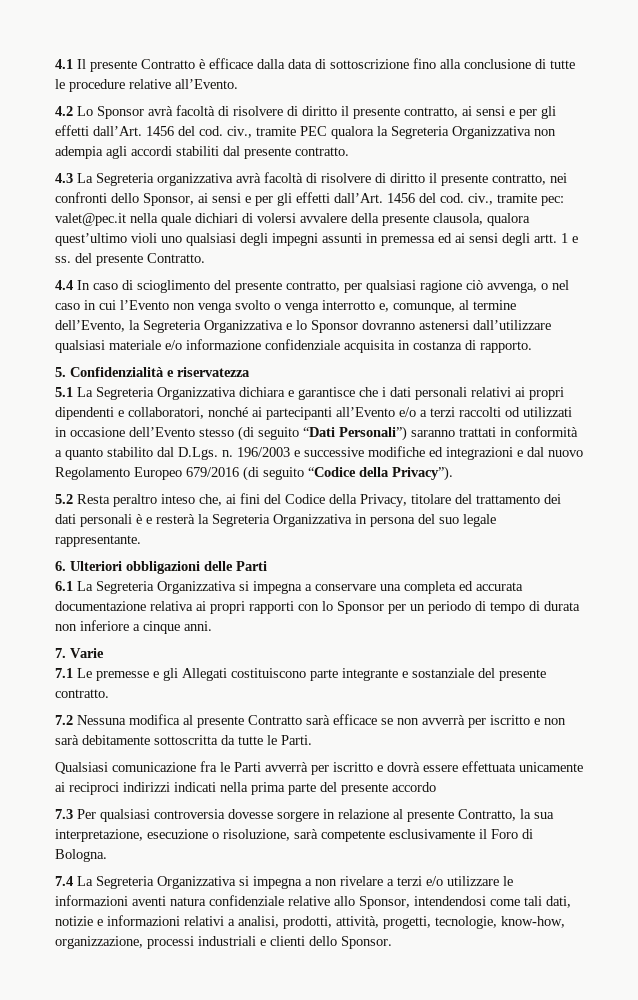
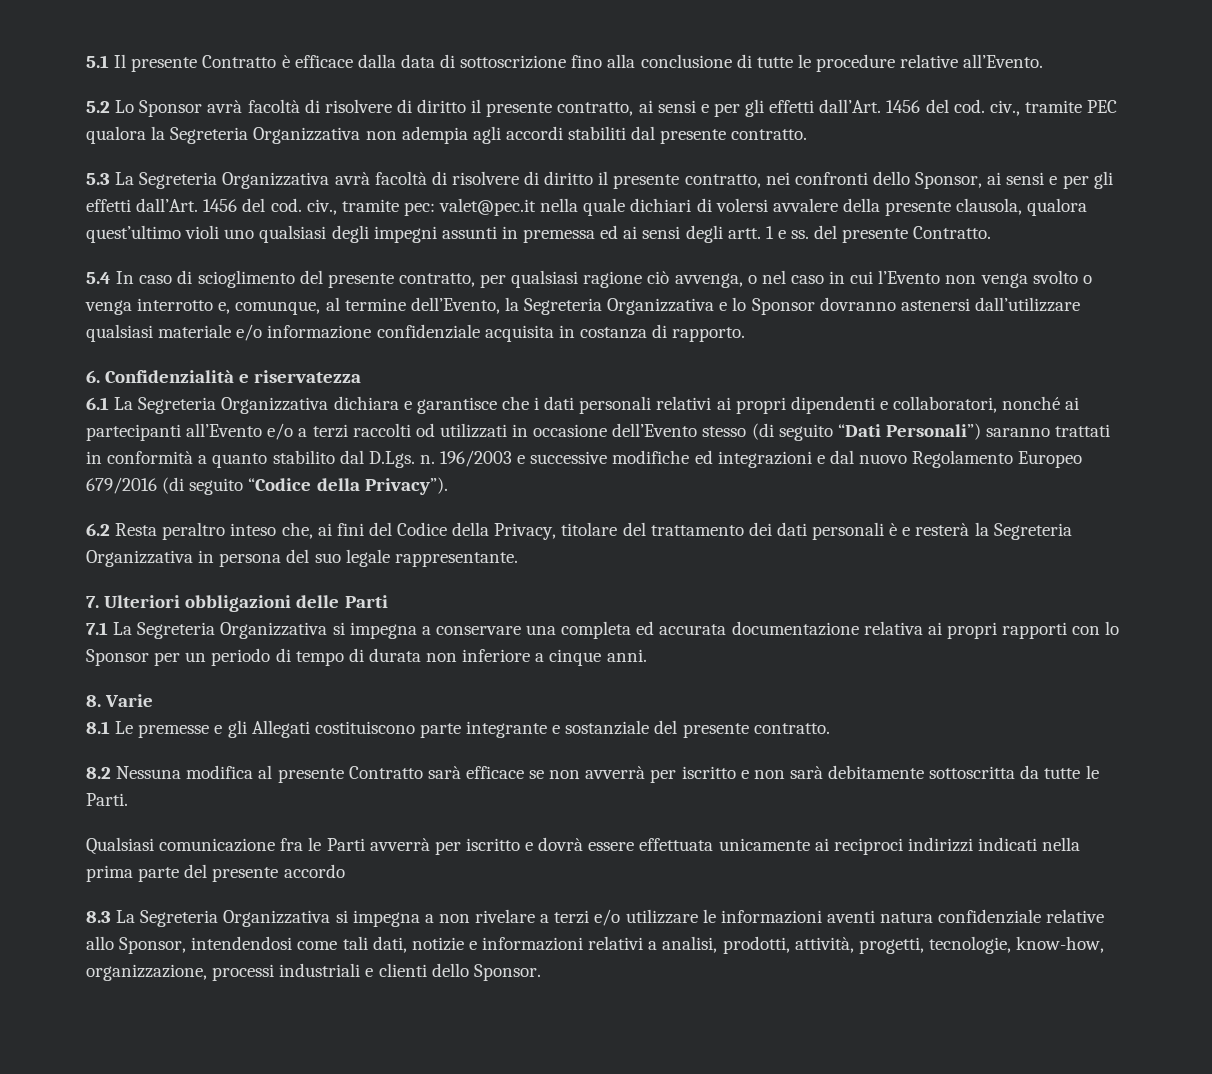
[55,59,73,69] 4.1 -> [86,55,109,68] 5.1
[55,106,73,116] 4.2 -> [86,101,110,113] 5.2
[55,173,233,186] 4.3 La Segreteria organizzativa -> [86,172,330,189] 5.3 La Segreteria Organizzativa
[55,280,73,290] 4.4 -> [86,272,111,284] 5.4
[55,367,66,377] 5. -> [86,370,100,383] 6.
[55,387,73,397] 5.1 -> [86,397,109,410] 6.1
[55,494,73,504] 5.2 -> [86,523,110,536] 6.2
[55,561,66,571] 6. -> [86,596,99,608] 7.
[55,581,73,591] 6.1 -> [86,622,108,635] 7.1
[55,648,66,658] 7. -> [86,695,101,707] 8.
[55,668,73,678] 7.1 -> [86,721,110,734] 8.1
[55,715,73,725] 7.2 -> [86,767,111,779] 8.2
[55,809,554,822] [55,829,533,842] [55,849,107,862] [55,876,73,886] 7.3 Per qualsiasi controversia dovesse sorgere in relazione al presente Contratto, la sua interpretazione, esecuzione o risoluzione, sarà competente esclusivamente il Foro di Bologna. // 7.4 -> [86,911,111,923] 8.3

